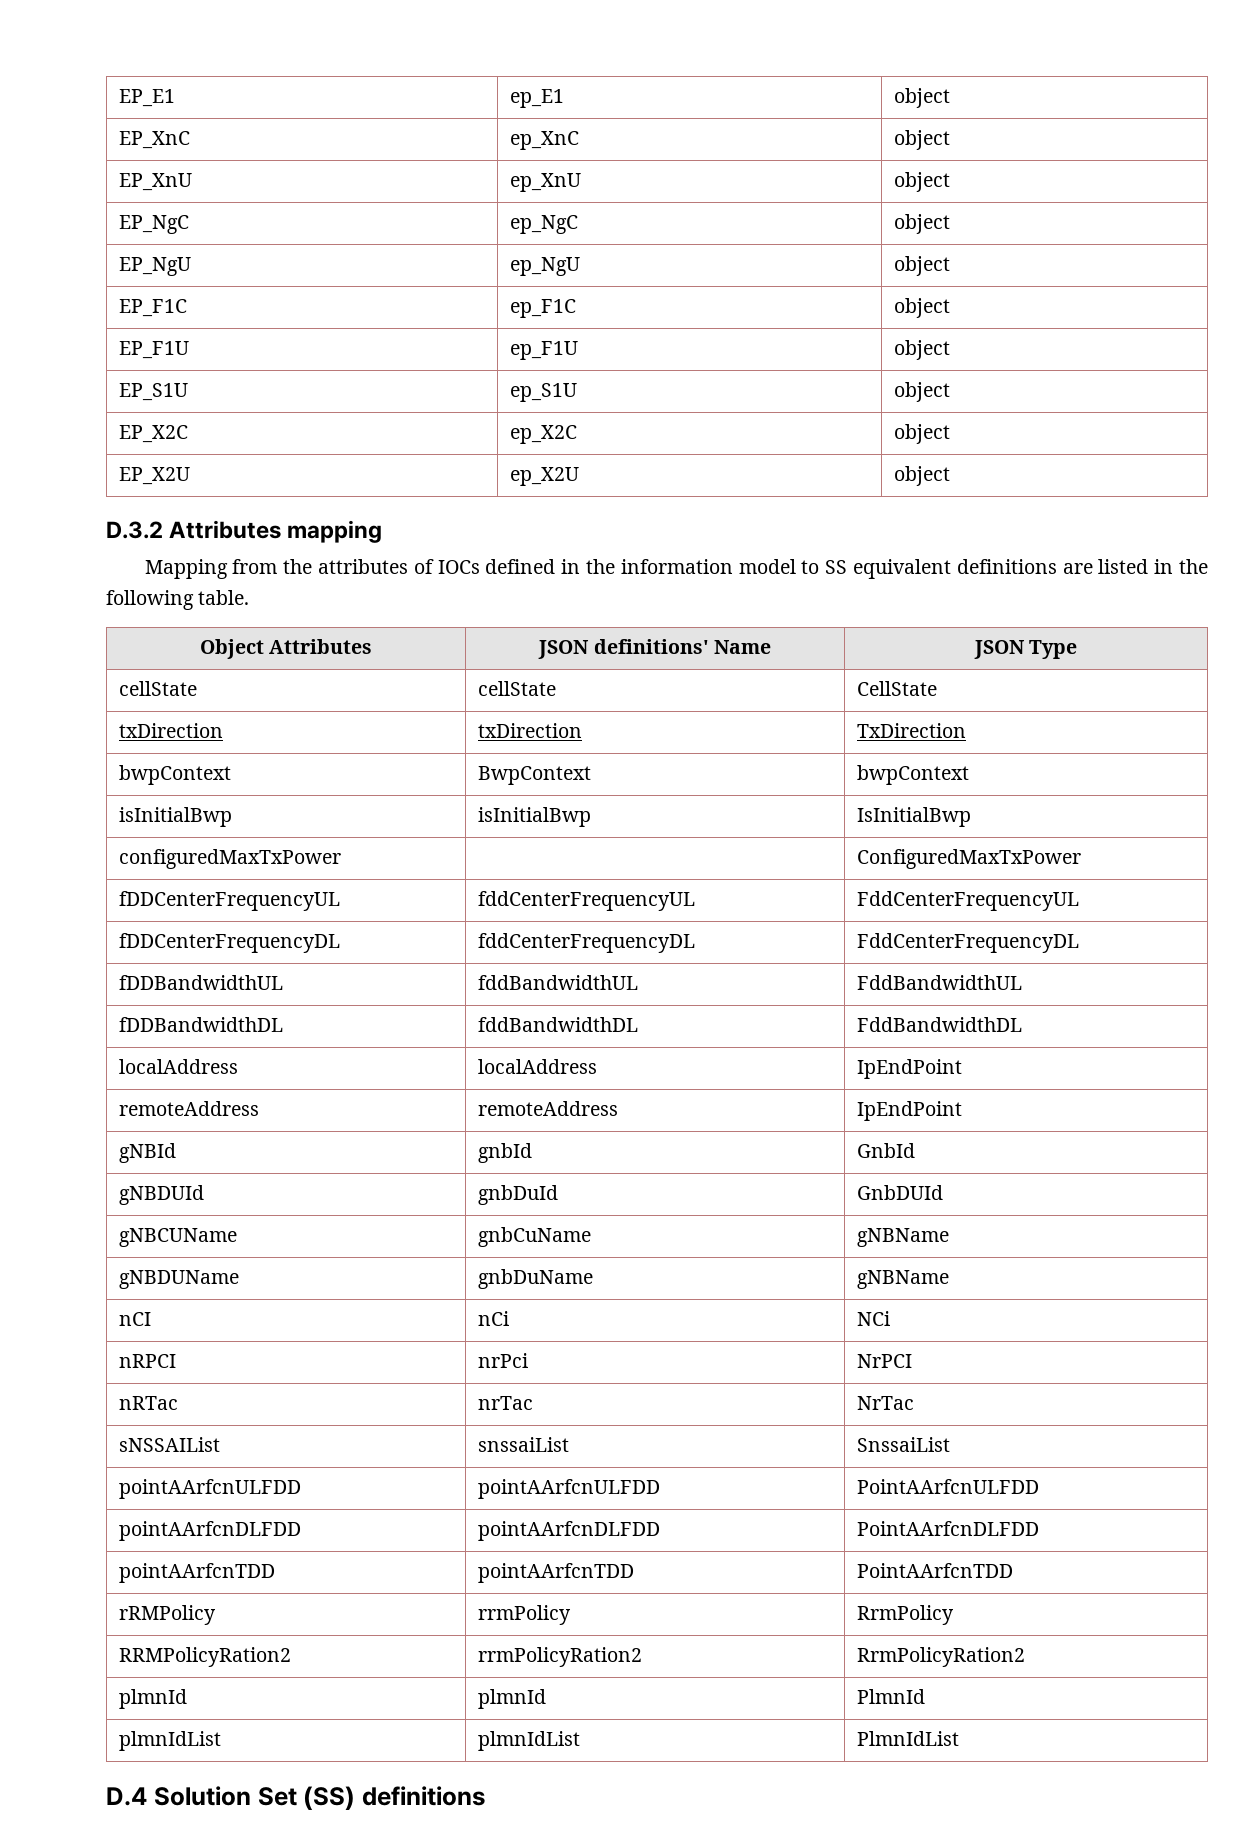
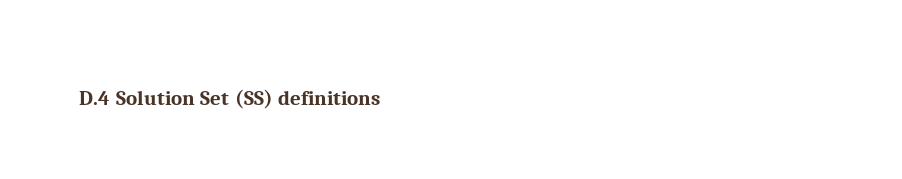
[118,89,175,107] [509,89,564,108] [893,88,950,108] [118,131,190,149] [509,131,579,150] [893,130,950,150] [118,173,192,191] [509,173,581,192] [893,172,950,192] [118,215,189,234] [509,215,578,234] [893,214,950,234] [118,257,191,276] [509,257,580,276] [893,256,950,276] [118,299,187,317] [509,299,576,318] [893,298,950,318] [118,341,189,359] [509,341,578,360] [893,340,950,360] [118,383,188,401] [509,383,577,402] [893,382,950,402] [118,425,188,443] [509,425,577,444] [893,424,950,444] [118,467,190,485] [509,467,579,486] [893,466,950,486] [106,520,383,543] [144,559,1208,579] [106,590,250,610] [199,639,373,659] [538,639,771,659] [973,640,1078,659] [118,681,197,696] [477,681,556,696] [856,681,937,696] [118,723,223,738] [477,723,582,738] [856,723,966,738] [118,765,231,785] [477,766,591,785] [856,765,969,785] [118,807,232,827] [477,807,591,827] [856,807,971,827] [118,849,341,869] [856,849,1081,869] [118,891,340,911] [477,891,695,911] [856,891,1079,911] [118,933,340,953] [477,933,695,953] [856,933,1079,953] [118,975,283,990] [477,975,638,990] [856,975,1022,990] [118,1017,283,1032] [477,1017,638,1032] [856,1017,1022,1032] [118,1059,238,1074] [477,1059,597,1074] [856,1059,962,1079] [118,1101,259,1116] [477,1101,618,1116] [856,1101,962,1121] [118,1143,176,1163] [477,1143,532,1163] [856,1143,915,1158] [118,1185,204,1205] [477,1185,558,1205] [856,1185,943,1200] [118,1228,237,1247] [477,1227,591,1247] [856,1228,949,1247] [118,1270,239,1289] [477,1269,593,1289] [856,1270,949,1289] [118,1312,151,1326] [477,1311,509,1326] [856,1311,890,1326] [118,1354,176,1368] [477,1353,528,1368] [856,1354,912,1368] [118,1396,178,1410] [477,1396,533,1410] [856,1396,914,1410] [118,1437,220,1452] [477,1437,569,1452] [856,1437,950,1452] [118,1479,301,1499] [477,1479,660,1499] [856,1479,1039,1494] [118,1521,301,1541] [477,1521,660,1541] [856,1521,1039,1536] [118,1563,275,1583] [477,1563,634,1583] [856,1563,1013,1578] [118,1605,216,1625] [477,1605,571,1625] [856,1605,954,1625] [118,1647,291,1667] [477,1647,642,1667] [856,1647,1025,1667] [118,1689,187,1709] [477,1689,546,1709] [856,1689,925,1704] [118,1731,221,1751] [477,1731,580,1751] [856,1731,959,1746] EP_E1 | ep_E1 | object // EP_XnC | ep_XnC | object // EP_XnU | ep_XnU | object // EP_NgC | ep_NgC | object // EP_NgU | ep_NgU | object // EP_F1C | ep_F1C | object // EP_F1U | ep_F1U | object // EP_S1U | ep_S1U | object // EP_X2C | ep_X2C | object // EP_X2U | ep_X2U | object // D.3.2 Attributes mapping // Mapping from the attributes of IOCs defined in the information model to SS equivalent definitions are listed in the following table. // Object Attributes | JSON definitions' Name | JSON Type // cellState | cellState | CellState // txDirection | txDirection | TxDirection // bwpContext | BwpContext | bwpContext // isInitialBwp | isInitialBwp | IsInitialBwp // configuredMaxTxPower | | ConfiguredMaxTxPower // fDDCenterFrequencyUL | fddCenterFrequencyUL | FddCenterFrequencyUL // fDDCenterFrequencyDL | fddCenterFrequencyDL | FddCenterFrequencyDL // fDDBandwidthUL | fddBandwidthUL | FddBandwidthUL // fDDBandwidthDL | fddBandwidthDL | FddBandwidthDL // localAddress | localAddress | IpEndPoint // remoteAddress | remoteAddress | IpEndPoint // gNBId | gnbId | GnbId // gNBDUId | gnbDuId | GnbDUId // gNBCUName | gnbCuName | gNBName // gNBDUName | gnbDuName | gNBName // nCI | nCi | NCi // nRPCI | nrPci | NrPCI // nRTac | nrTac | NrTac // sNSSAIList | snssaiList | SnssaiList // pointAArfcnULFDD | pointAArfcnULFDD | PointAArfcnULFDD // pointAArfcnDLFDD | pointAArfcnDLFDD | PointAArfcnDLFDD // pointAArfcnTDD | pointAArfcnTDD | PointAArfcnTDD // rRMPolicy | rrmPolicy | RrmPolicy // RRMPolicyRation2 | rrmPolicyRation2 | RrmPolicyRation2 // plmnId | plmnId | PlmnId // plmnIdList | plmnIdList | PlmnIdList // -> (79, 98) none

